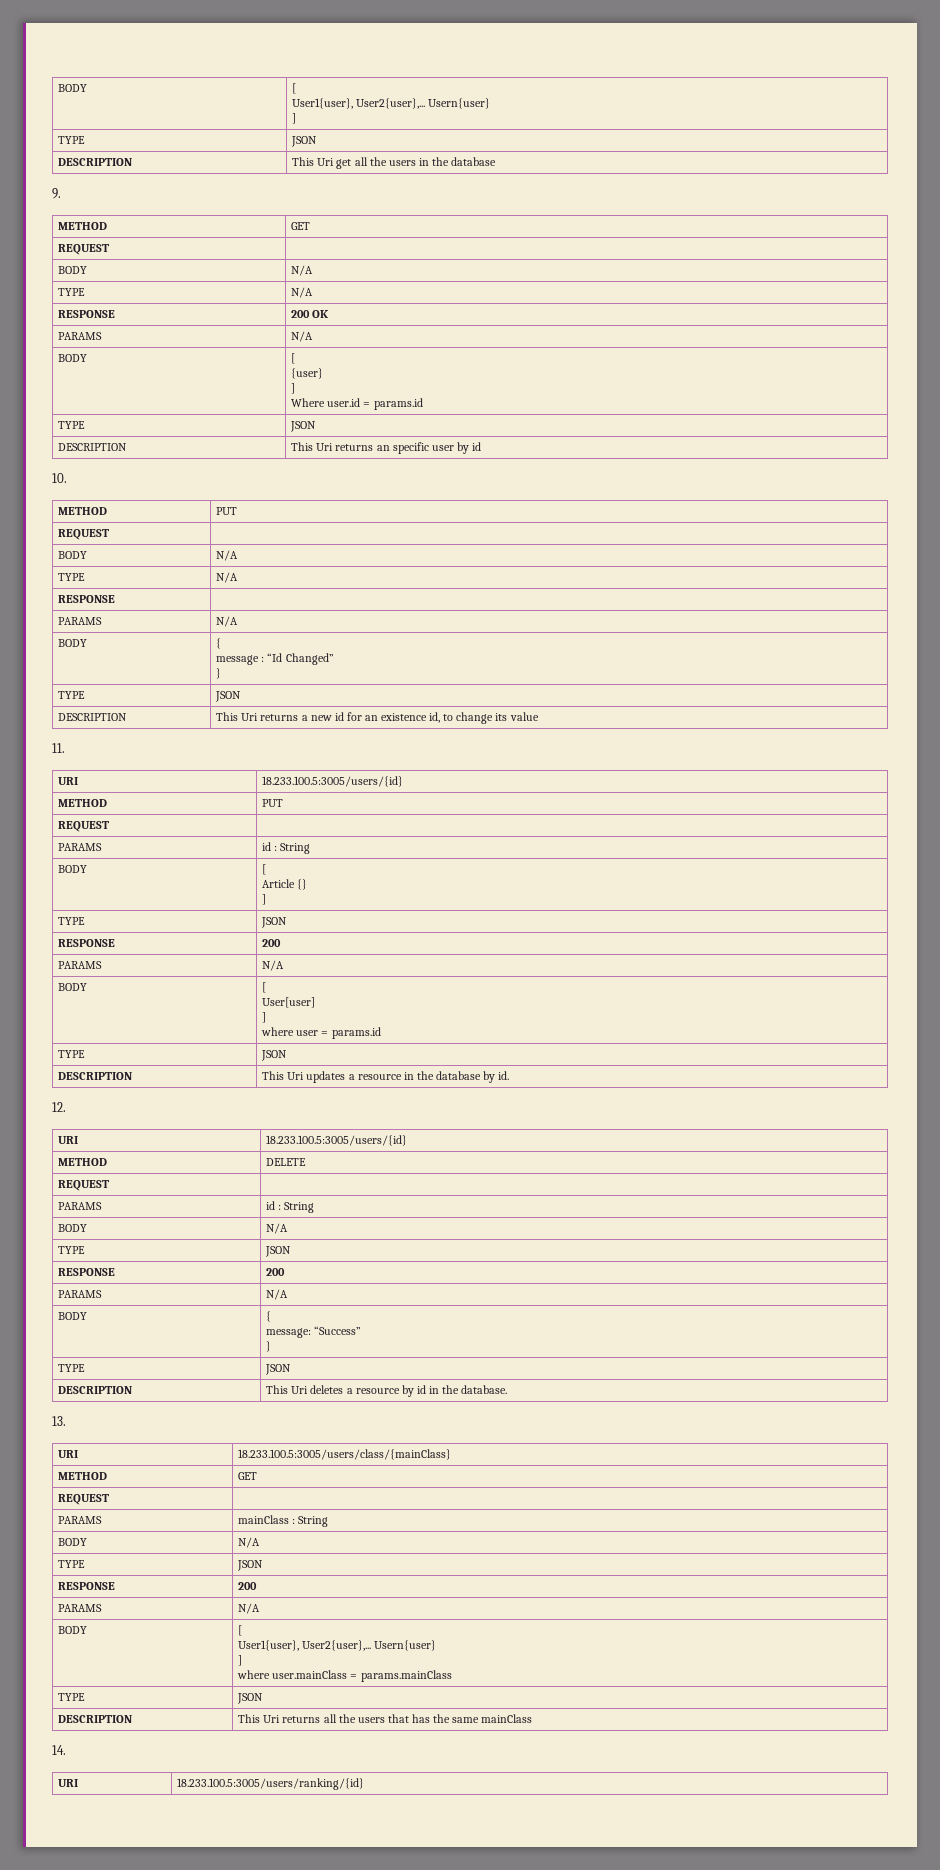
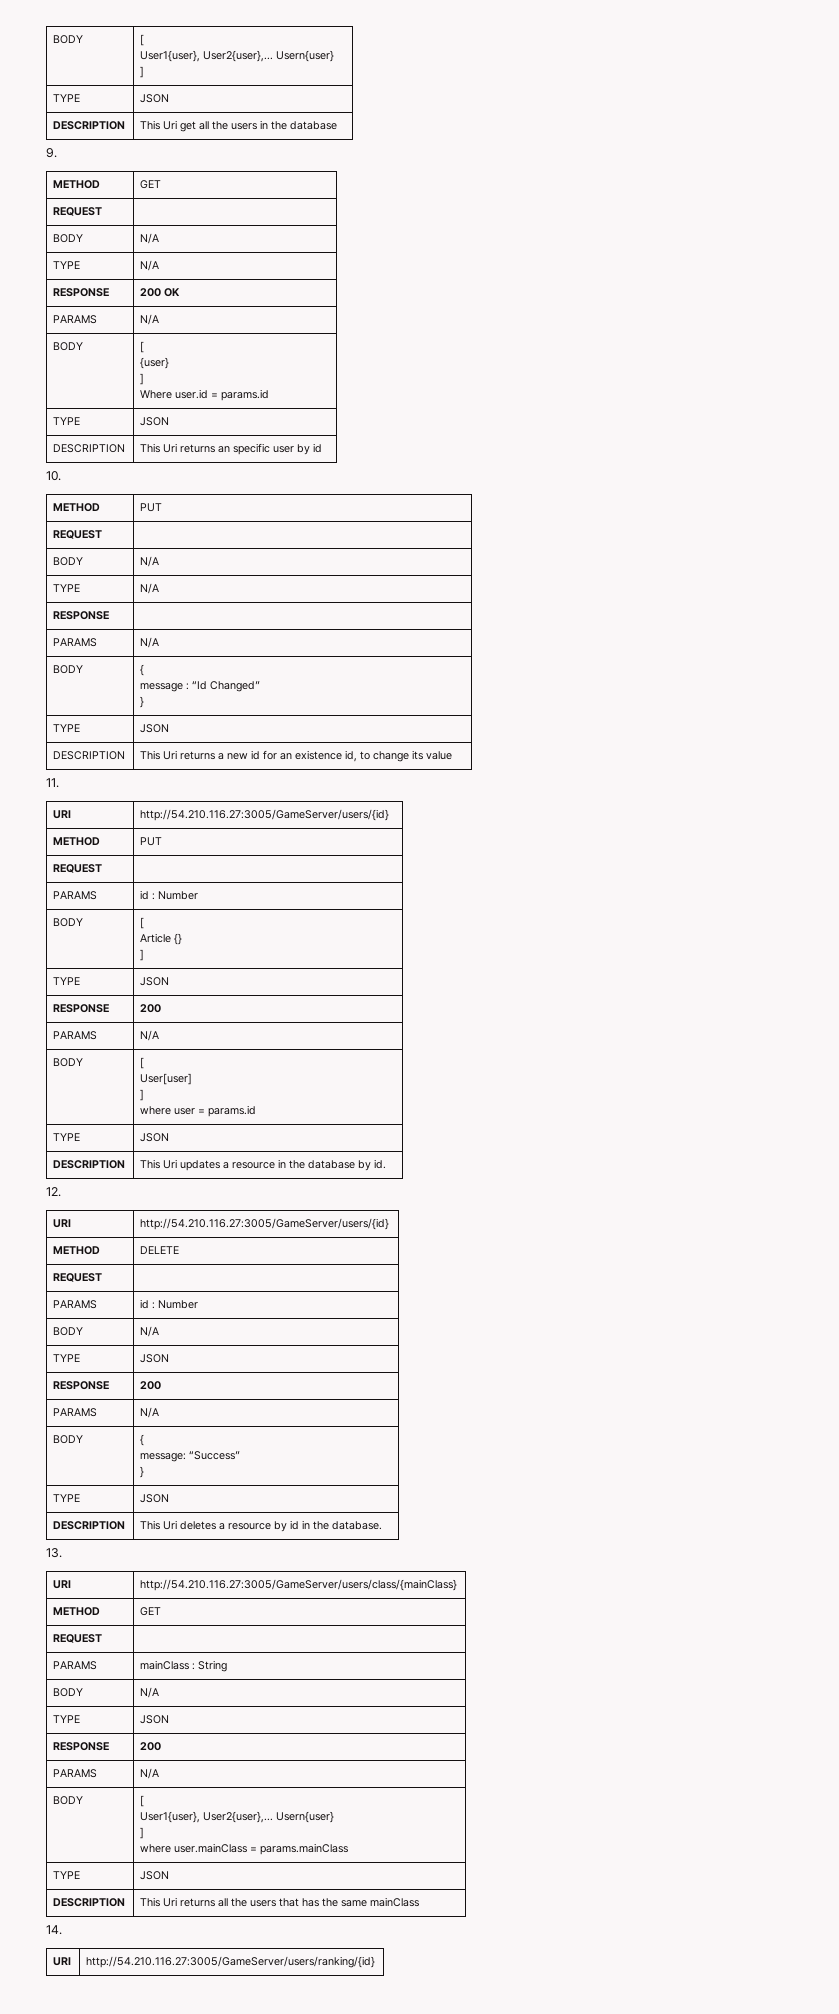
[262,776,404,787] 18.233.100.5:3005/users/{id} -> [140,809,390,821] http://54.210.116.27:3005/GameServer/users/{id}
[280,843,311,854] String -> [158,891,199,900] Number
[266,1135,408,1146] 18.233.100.5:3005/users/{id} -> [140,1218,390,1230] http://54.210.116.27:3005/GameServer/users/{id}
[284,1202,315,1213] String -> [158,1300,199,1309] Number
[238,1449,452,1460] 18.233.100.5:3005/users/class/{mainClass} -> [140,1579,458,1591] http://54.210.116.27:3005/GameServer/users/class/{mainClass}
[177,1778,365,1790] 18.233.100.5:3005/users/ranking/{id} -> [86,1956,376,1968] http://54.210.116.27:3005/GameServer/users/ranking/{id}

